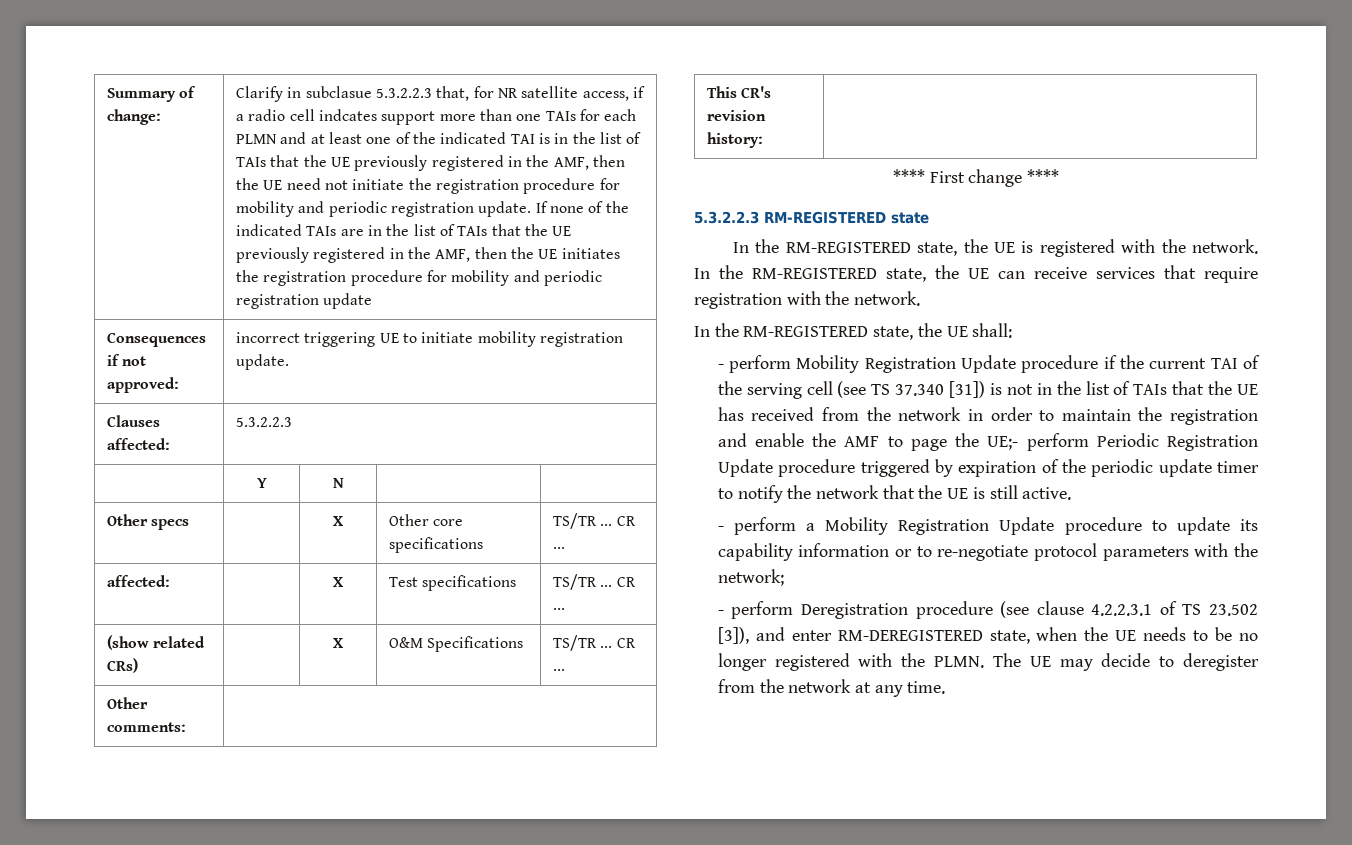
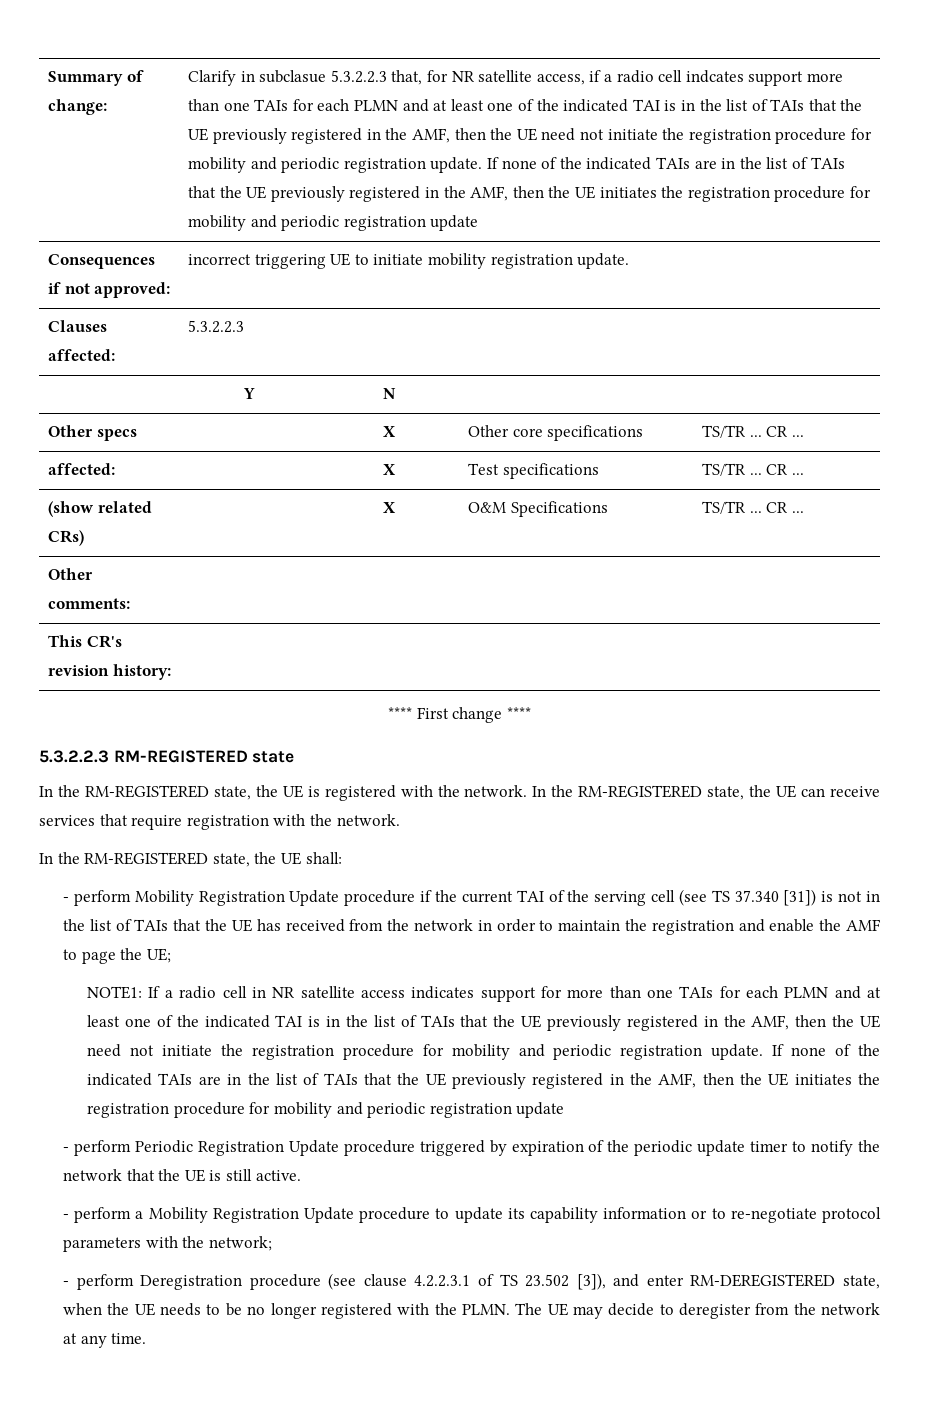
[987,436,1019,450] UE;- -> [146,948,171,963] [87,986,881,1002] [87,1015,880,1031] [87,1044,880,1060] [87,1073,880,1089] [87,1102,565,1118] [63,1147,70,1152] UE; // NOTE1: If a radio cell in NR satellite access indicates support for more than one TAIs for each PLMN and at least one of the indicated TAI is in the list of TAIs that the UE previously registered in the AMF, then the UE need not initiate the registration procedure for mobility and periodic registration update. If none of the indicated TAIs are in the list of TAIs that the UE previously registered in the AMF, then the UE initiates the registration procedure for mobility and periodic registration update // -

